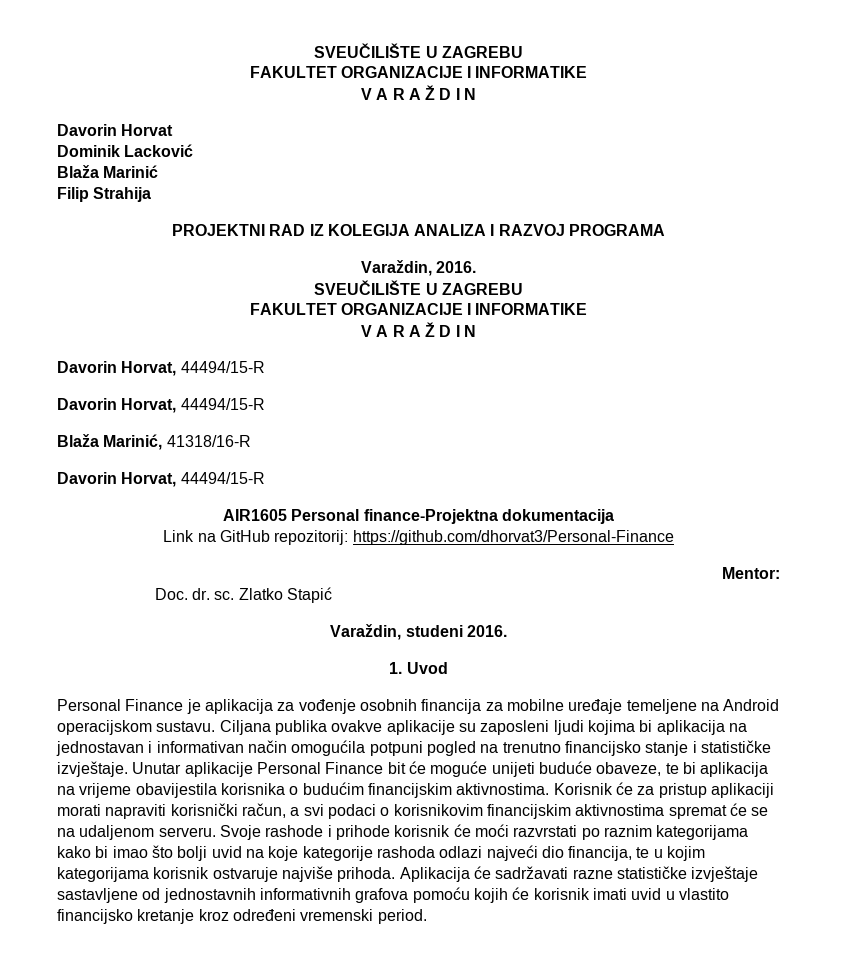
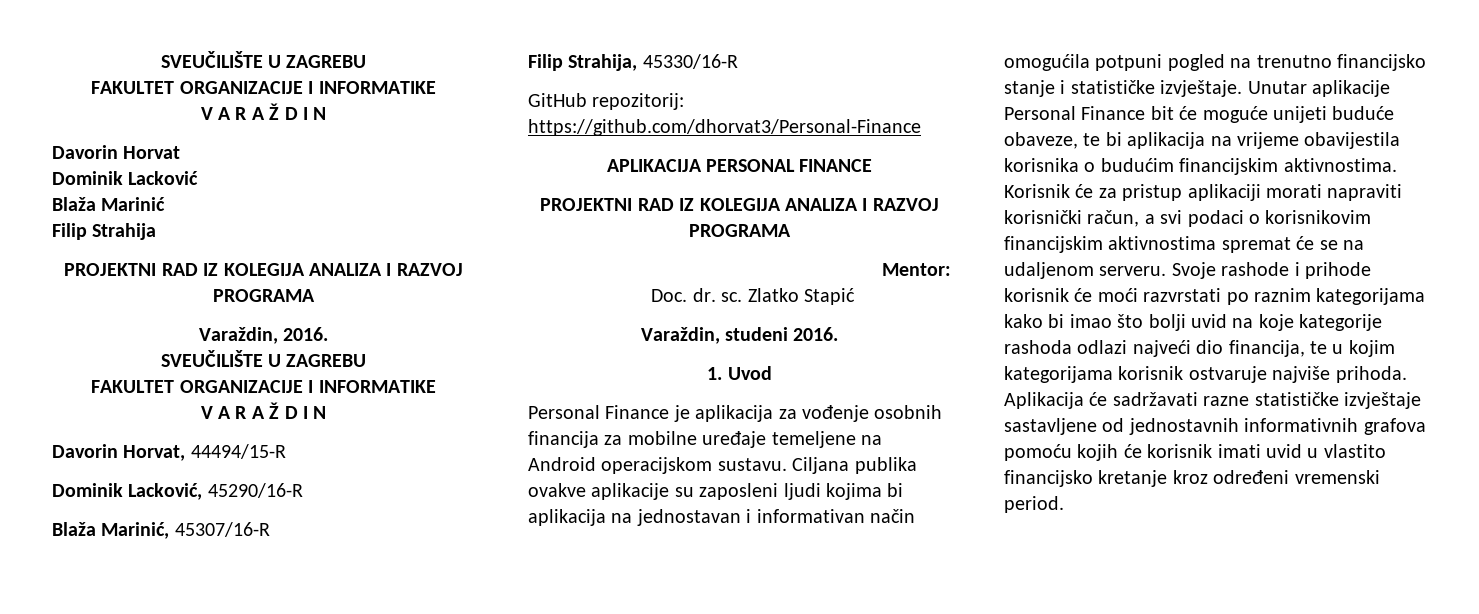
[57,398,265,413] Davorin Horvat, 44494/15-R -> [52,483,303,500] Dominik Lacković, 45290/16-R
[166,435,251,447] [57,472,265,487] [223,509,614,524] [163,530,674,545] 41318/16-R // Davorin Horvat, 44494/15-R // AIR1605 Personal finance-Projektna dokumentacija // Link na GitHub repozitorij: https://github.com/dhorvat3/Personal-Finance -> [174,522,270,537] [528,54,738,71] [528,93,685,110] [528,119,921,136] [606,159,873,172] [540,198,939,211] [689,224,791,237] 45307/16-R // Filip Strahija, 45330/16-R // GitHub repozitorij: https://github.com/dhorvat3/Personal-Finance // APLIKACIJA PERSONAL FINANCE // PROJEKTNI RAD IZ KOLEGIJA ANALIZA I RAZVOJ PROGRAMA

